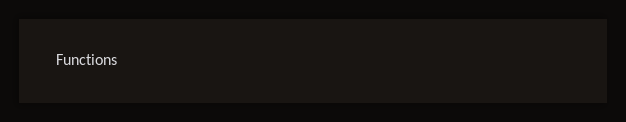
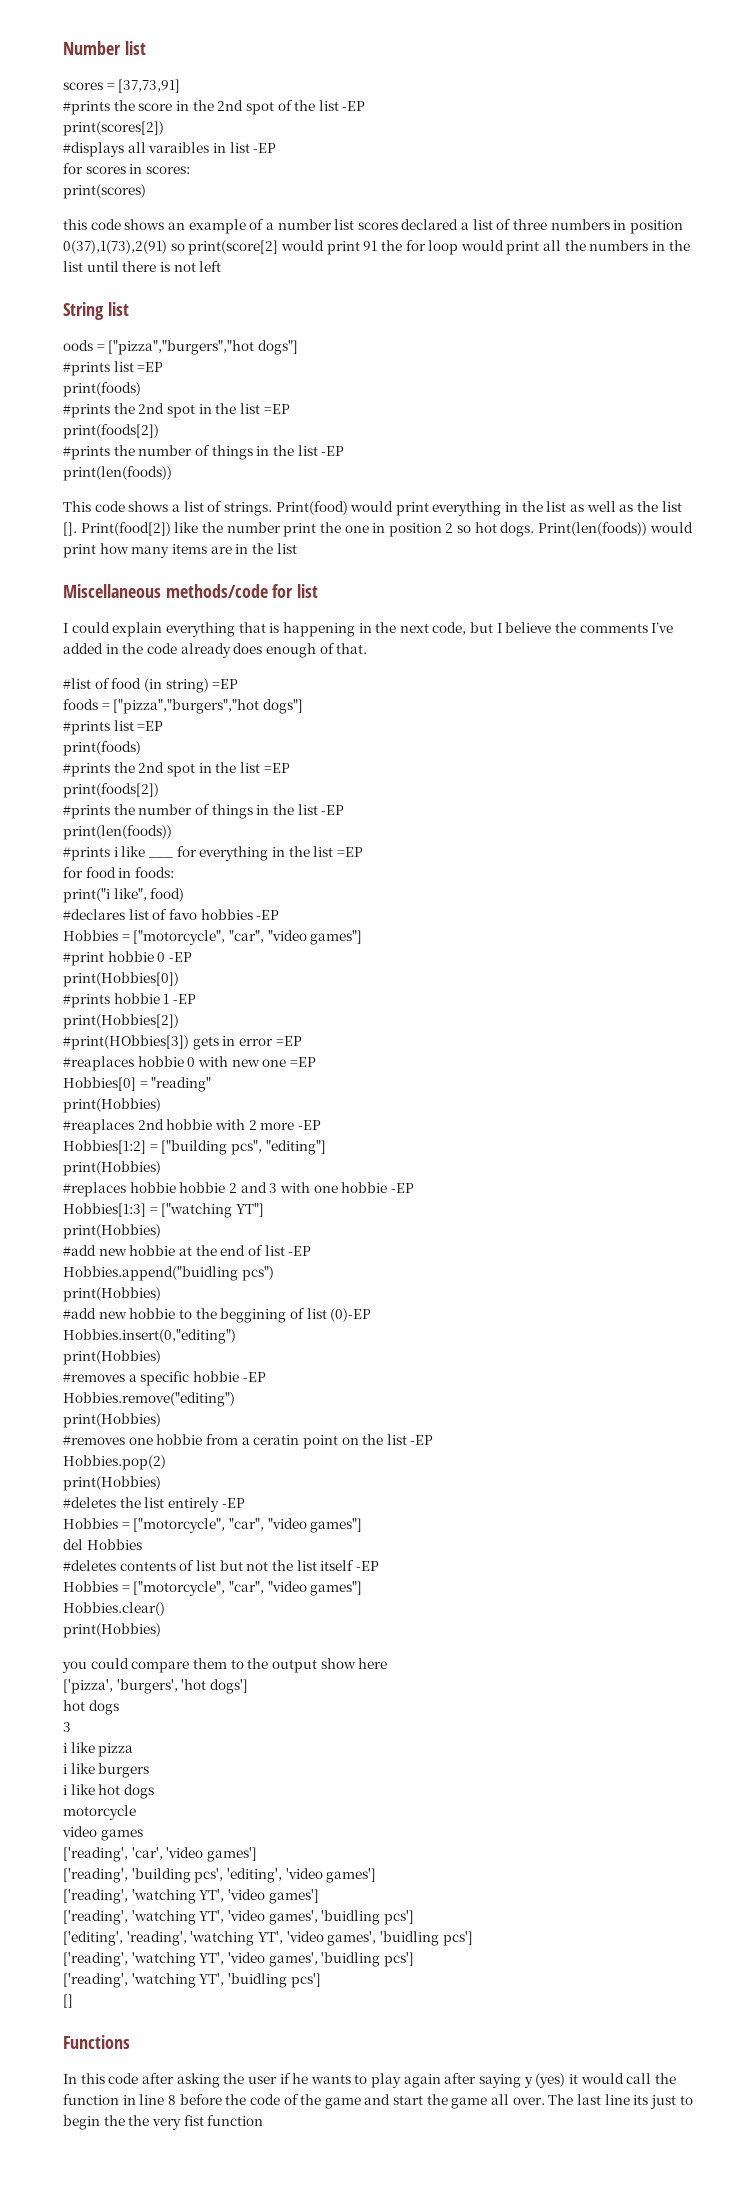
[56,54,117,65] Functions -> [63,41,146,55] [63,79,181,93] [63,100,366,115] [63,121,164,136] [63,142,277,157] [63,163,190,174] [63,184,146,199] [63,219,683,234] [63,240,690,255] [63,261,222,272] [63,302,129,320] [63,340,298,355] [63,361,164,376] [63,382,141,397] [63,403,290,418] [63,424,159,439] [63,445,345,460] [63,466,172,481] [63,501,682,516] [63,522,693,537] [63,543,297,558] [63,584,319,598] [63,622,674,637] [63,643,368,658] [63,678,239,693] [63,699,303,714] [63,720,164,735] [63,741,141,756] [63,762,290,777] [63,783,159,798] [63,804,345,819] [63,825,172,840] [63,846,146,861] [147,857,173,858] [176,846,363,861] [63,867,174,878] [63,888,185,903] [63,909,280,920] [63,930,363,945] [63,951,192,966] [63,972,179,987] [63,993,196,1008] [63,1014,179,1029] [63,1035,302,1050] [63,1056,316,1071] [63,1077,212,1092] [63,1098,161,1113] [63,1119,321,1134] [63,1140,326,1155] [63,1161,161,1176] [63,1182,414,1197] [63,1203,264,1218] [63,1224,161,1239] [63,1245,312,1256] [63,1266,274,1281] [63,1287,161,1302] [63,1308,372,1323] [63,1329,236,1344] [63,1350,161,1365] [63,1371,266,1386] [63,1392,235,1407] [63,1413,161,1428] [63,1434,434,1449] [63,1455,166,1470] [63,1476,161,1491] [63,1497,245,1512] [63,1518,363,1533] [63,1539,142,1550] [63,1560,379,1571] [63,1581,363,1596] [63,1602,165,1616] [63,1623,161,1638] [62,1658,388,1673] [63,1679,248,1694] [63,1700,119,1715] [63,1722,71,1732] [63,1742,134,1757] [63,1763,150,1778] [63,1784,154,1799] [63,1805,136,1820] [62,1826,143,1841] [63,1847,257,1862] [63,1868,377,1883] [63,1889,319,1904] [63,1910,414,1925] [63,1931,473,1946] [63,1952,414,1967] [63,1973,321,1988] [63,1994,73,2008] [63,2035,130,2049] [63,2073,676,2088] [63,2094,693,2109] [63,2115,264,2130] Number list // scores = [37,73,91] // #prints the score in the 2nd spot of the list -EP // print(scores[2]) // #displays all varaibles in list -EP // for scores in scores: // print(scores) // this code shows an example of a number list scores declared a list of three numbers in position 0(37),1(73),2(91) so print(score[2] would print 91 the for loop would print all the numbers in the list until there is not left // String list // oods = ["pizza","burgers","hot dogs"] // #prints list =EP // print(foods) // #prints the 2nd spot in the list =EP // print(foods[2]) // #prints the number of things in the list -EP // print(len(foods)) // This code shows a list of strings. Print(food) would print everything in the list as well as the list []. Print(food[2]) like the number print the one in position 2 so hot dogs. Print(len(foods)) would print how many items are in the list // Miscellaneous methods/code for list // I could explain everything that is happening in the next code, but I believe the comments I’ve added in the code already does enough of that. // #list of food (in string) =EP // foods = ["pizza","burgers","hot dogs"] // #prints list =EP // print(foods) // #prints the 2nd spot in the list =EP // print(foods[2]) // #prints the number of things in the list -EP // print(len(foods)) // #prints i like ___ for everything in the list =EP // for food in foods: // print("i like", food) // #declares list of favo hobbies -EP // Hobbies = ["motorcycle", "car", "video games"] // #print hobbie 0 -EP // print(Hobbies[0]) // #prints hobbie 1 -EP // print(Hobbies[2]) // #print(HObbies[3]) gets in error =EP // #reaplaces hobbie 0 with new one =EP // Hobbies[0] = "reading" // print(Hobbies) // #reaplaces 2nd hobbie with 2 more -EP // Hobbies[1:2] = ["building pcs", "editing"] // print(Hobbies) // #replaces hobbie hobbie 2 and 3 with one hobbie -EP // Hobbies[1:3] = ["watching YT"] // print(Hobbies) // #add new hobbie at the end of list -EP // Hobbies.append("buidling pcs") // print(Hobbies) // #add new hobbie to the beggining of list (0)-EP // Hobbies.insert(0,"editing") // print(Hobbies) // #removes a specific hobbie -EP // Hobbies.remove("editing") // print(Hobbies) // #removes one hobbie from a ceratin point on the list -EP // Hobbies.pop(2) // print(Hobbies) // #deletes the list entirely -EP // Hobbies = ["motorcycle", "car", "video games"] // del Hobbies // #deletes contents of list but not the list itself -EP // Hobbies = ["motorcycle", "car", "video games"] // Hobbies.clear() // print(Hobbies) // you could compare them to the output show here // ['pizza', 'burgers', 'hot dogs'] // hot dogs // 3 // i like pizza // i like burgers // i like hot dogs // motorcycle // video games // ['reading', 'car', 'video games'] // ['reading', 'building pcs', 'editing', 'video games'] // ['reading', 'watching YT', 'video games'] // ['reading', 'watching YT', 'video games', 'buidling pcs'] // ['editing', 'reading', 'watching YT', 'video games', 'buidling pcs'] // ['reading', 'watching YT', 'video games', 'buidling pcs'] // ['reading', 'watching YT', 'buidling pcs'] // [] // Functions // In this code after asking the user if he wants to play again after saying y (yes) it would call the function in line 8 before the code of the game and start the game all over. The last line its just to begin the the very fist function

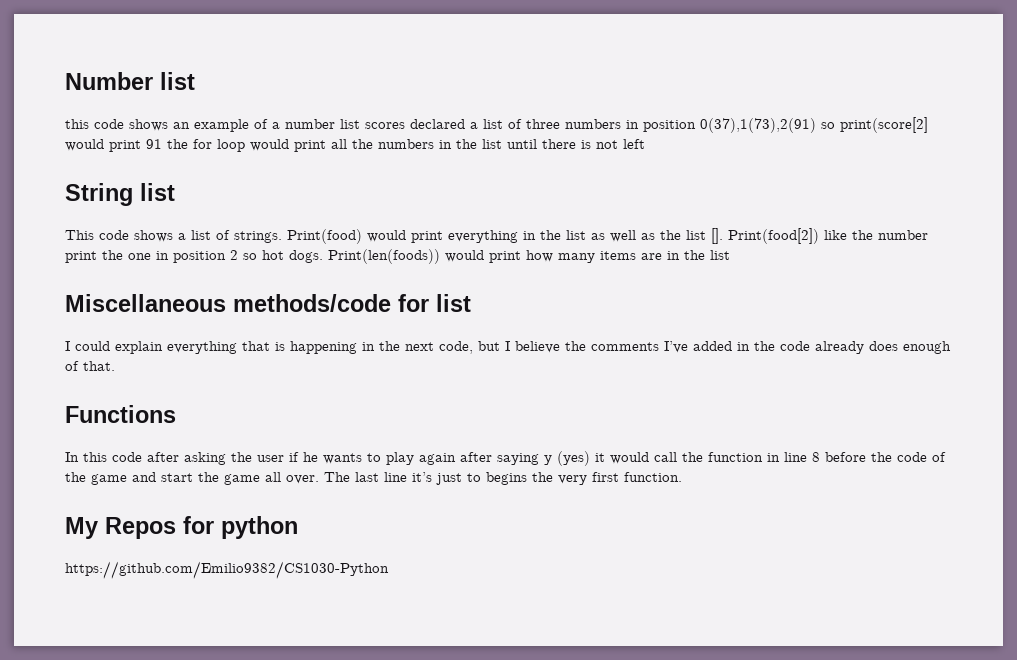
[63,79,181,93] [63,100,366,115] [63,121,164,136] [63,142,277,157] [63,163,190,174] [63,184,146,199] // scores = [37,73,91] // #prints the score in the 2nd spot of the list -EP // print(scores[2]) // #displays all varaibles in list -EP // for scores in scores: // print(scores) -> (195, 81) none
[63,340,298,355] [63,361,164,376] [63,382,141,397] [63,403,290,418] [63,424,159,439] [63,445,345,460] [63,466,172,481] // oods = ["pizza","burgers","hot dogs"] // #prints list =EP // print(foods) // #prints the 2nd spot in the list =EP // print(foods[2]) // #prints the number of things in the list -EP // print(len(foods)) -> (175, 192) none
[63,678,239,693] [63,699,303,714] [63,720,164,735] [63,741,141,756] [63,762,290,777] [63,783,159,798] [63,804,345,819] [63,825,172,840] [63,846,146,861] [147,857,173,858] [176,846,363,861] [63,867,174,878] [63,888,185,903] [63,909,280,920] [63,930,363,945] [63,951,192,966] [63,972,179,987] [63,993,196,1008] [63,1014,179,1029] [63,1035,302,1050] [63,1056,316,1071] [63,1077,212,1092] [63,1098,161,1113] [63,1119,321,1134] [63,1140,326,1155] [63,1161,161,1176] [63,1182,414,1197] [63,1203,264,1218] [63,1224,161,1239] [63,1245,312,1256] [63,1266,274,1281] [63,1287,161,1302] [63,1308,372,1323] [63,1329,236,1344] [63,1350,161,1365] [63,1371,266,1386] [63,1392,235,1407] [63,1413,161,1428] [63,1434,434,1449] [63,1455,166,1470] [63,1476,161,1491] [63,1497,245,1512] [63,1518,363,1533] [63,1539,142,1550] [63,1560,379,1571] [63,1581,363,1596] [63,1602,165,1616] [63,1623,161,1638] [62,1658,388,1673] [63,1679,248,1694] [63,1700,119,1715] [63,1722,71,1732] [63,1742,134,1757] [63,1763,150,1778] [63,1784,154,1799] [63,1805,136,1820] [62,1826,143,1841] [63,1847,257,1862] [63,1868,377,1883] [63,1889,319,1904] [63,1910,414,1925] [63,1931,473,1946] [63,1952,414,1967] [63,1973,321,1988] [63,1994,73,2008] // #list of food (in string) =EP // foods = ["pizza","burgers","hot dogs"] // #prints list =EP // print(foods) // #prints the 2nd spot in the list =EP // print(foods[2]) // #prints the number of things in the list -EP // print(len(foods)) // #prints i like ___ for everything in the list =EP // for food in foods: // print("i like", food) // #declares list of favo hobbies -EP // Hobbies = ["motorcycle", "car", "video games"] // #print hobbie 0 -EP // print(Hobbies[0]) // #prints hobbie 1 -EP // print(Hobbies[2]) // #print(HObbies[3]) gets in error =EP // #reaplaces hobbie 0 with new one =EP // Hobbies[0] = "reading" // print(Hobbies) // #reaplaces 2nd hobbie with 2 more -EP // Hobbies[1:2] = ["building pcs", "editing"] // print(Hobbies) // #replaces hobbie hobbie 2 and 3 with one hobbie -EP // Hobbies[1:3] = ["watching YT"] // print(Hobbies) // #add new hobbie at the end of list -EP // Hobbies.append("buidling pcs") // print(Hobbies) // #add new hobbie to the beggining of list (0)-EP // Hobbies.insert(0,"editing") // print(Hobbies) // #removes a specific hobbie -EP // Hobbies.remove("editing") // print(Hobbies) // #removes one hobbie from a ceratin point on the list -EP // Hobbies.pop(2) // print(Hobbies) // #deletes the list entirely -EP // Hobbies = ["motorcycle", "car", "video games"] // del Hobbies // #deletes contents of list but not the list itself -EP // Hobbies = ["motorcycle", "car", "video games"] // Hobbies.clear() // print(Hobbies) // you could compare them to the output show here // ['pizza', 'burgers', 'hot dogs'] // hot dogs // 3 // i like pizza // i like burgers // i like hot dogs // motorcycle // video games // ['reading', 'car', 'video games'] // ['reading', 'building pcs', 'editing', 'video games'] // ['reading', 'watching YT', 'video games'] // ['reading', 'watching YT', 'video games', 'buidling pcs'] // ['editing', 'reading', 'watching YT', 'video games', 'buidling pcs'] // ['reading', 'watching YT', 'video games', 'buidling pcs'] // ['reading', 'watching YT', 'buidling pcs'] // [] -> (115, 366) none
[633,2095,649,2105] its -> [412,472,432,482] it’s
[63,2115,264,2130] begin the the very fist function -> [486,472,682,485] [65,516,298,539] [65,561,389,579] begins the very first function. // My Repos for python // https://github.com/Emilio9382/CS1030-Python

